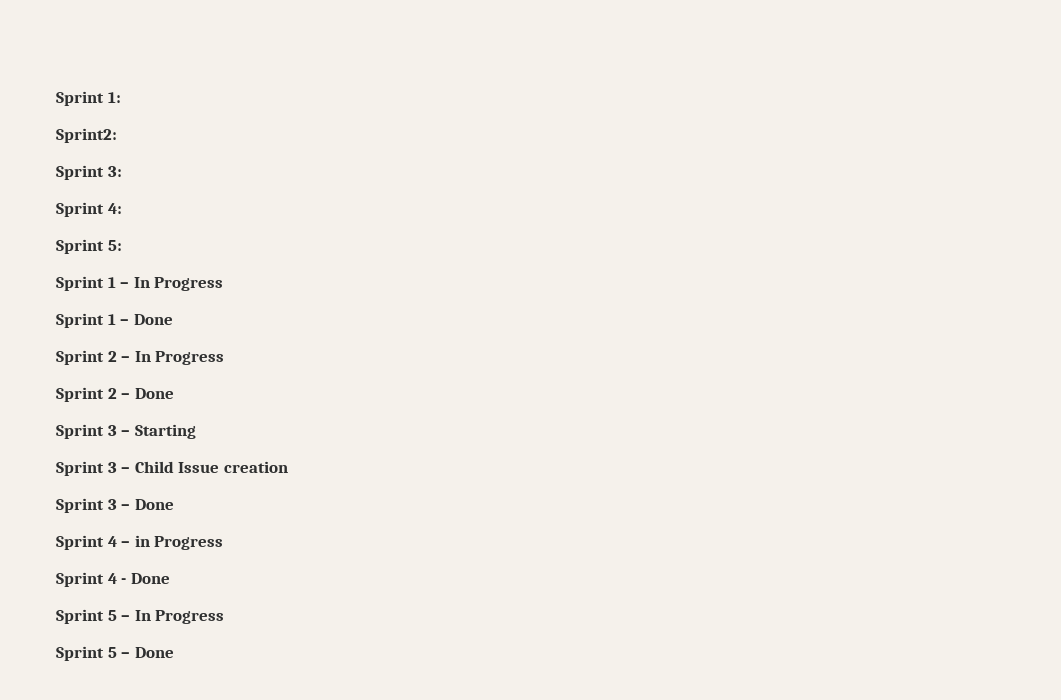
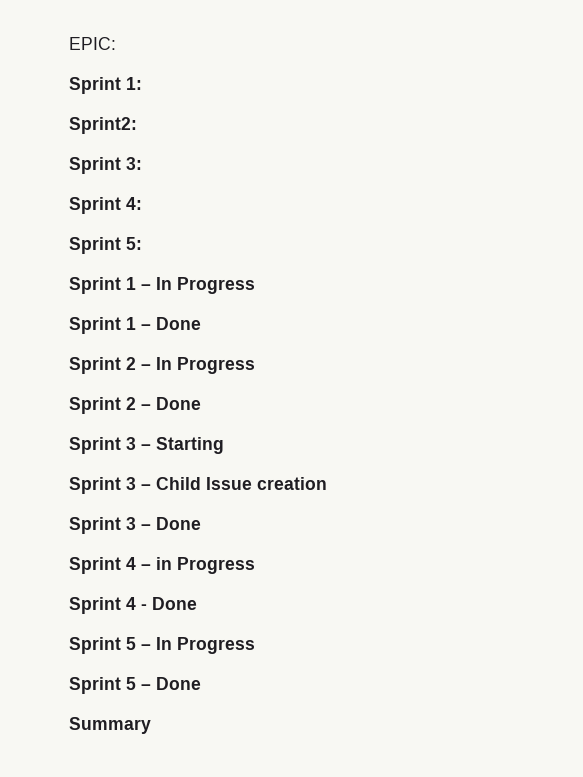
(56, 98) none -> [69,37,116,50] EPIC: //
(174, 652) none -> [69,717,151,734] // Summary

